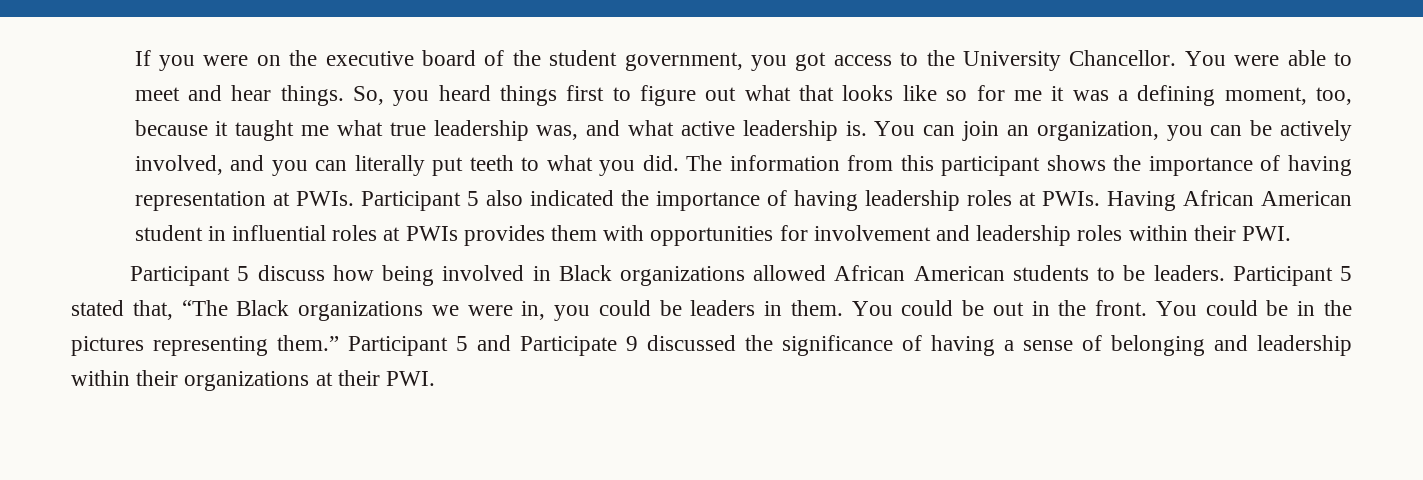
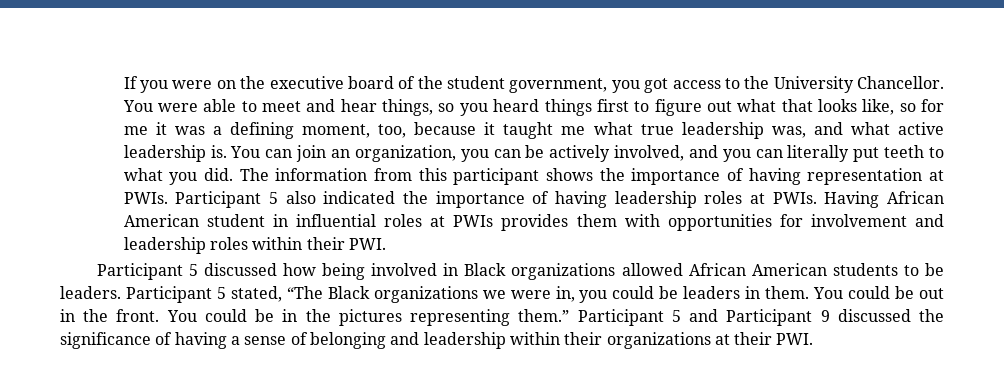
[280,85,384,106] things. So, -> [382,99,455,116] things, so
[902,85,937,101] like -> [862,99,895,115] like,
[257,265,325,281] discuss -> [203,263,277,276] discussed
[71,300,173,320] stated that, -> [230,286,282,302] stated,
[520,336,617,356] Participate -> [726,309,813,326] Participant

